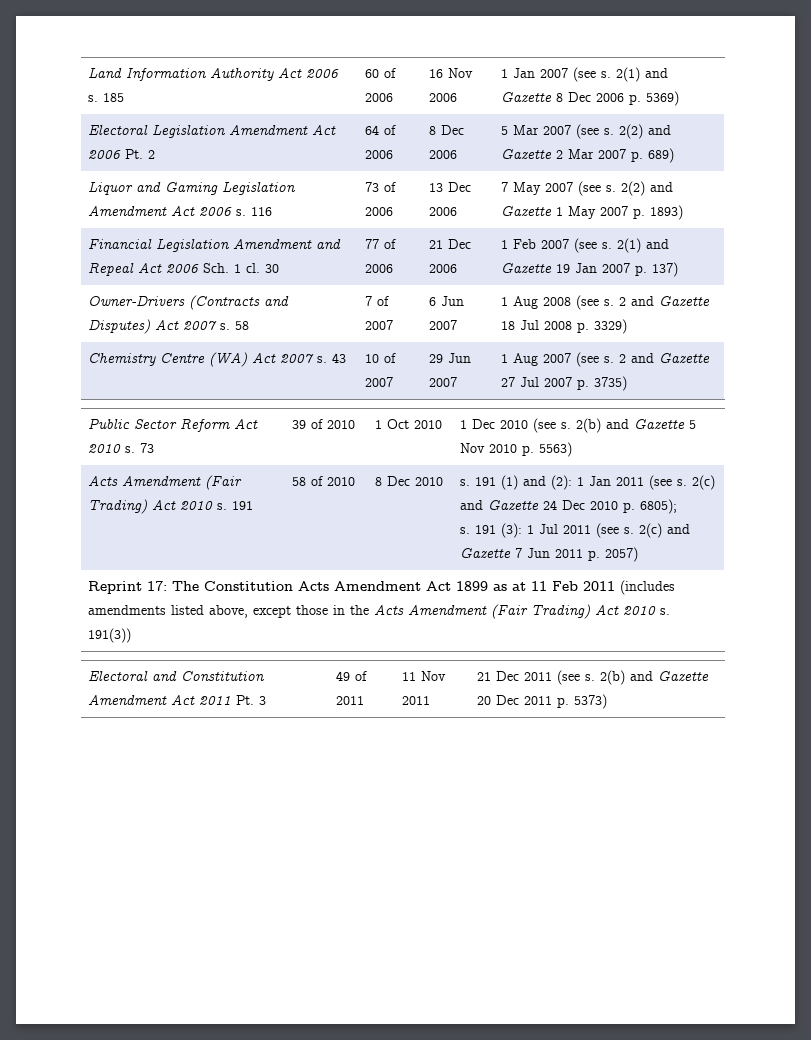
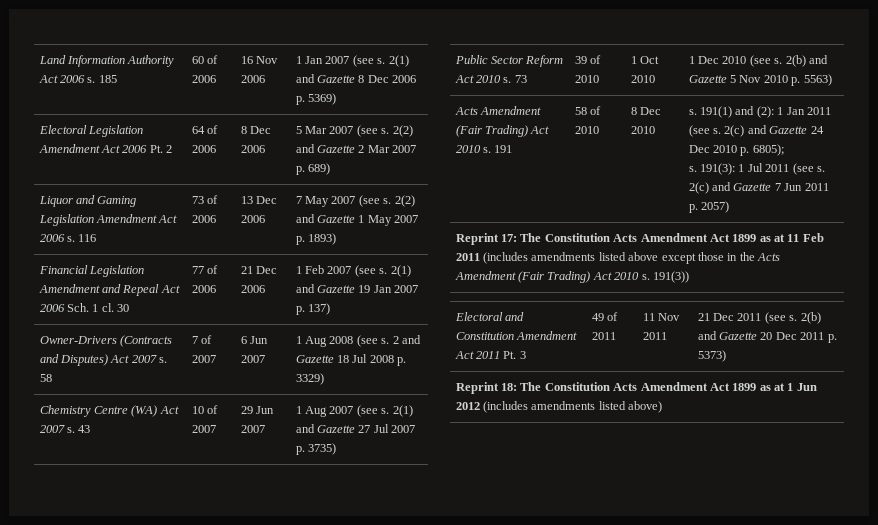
[619,354,627,363] 2 -> [392,405,413,417] 2(1)
[475,475,519,490] 191 (1) -> [700,106,733,118] 191(1)
[475,523,523,538] 191 (3): -> [700,163,736,175] 191(3):
[209,605,249,618] above, -> [628,252,659,261] above
(608, 701) none -> [455,382,817,394] [455,401,663,413] // Reprint 18: The Constitution Acts Amendment Act 1899 as at 1 Jun 2012 (includes amendments listed above)

